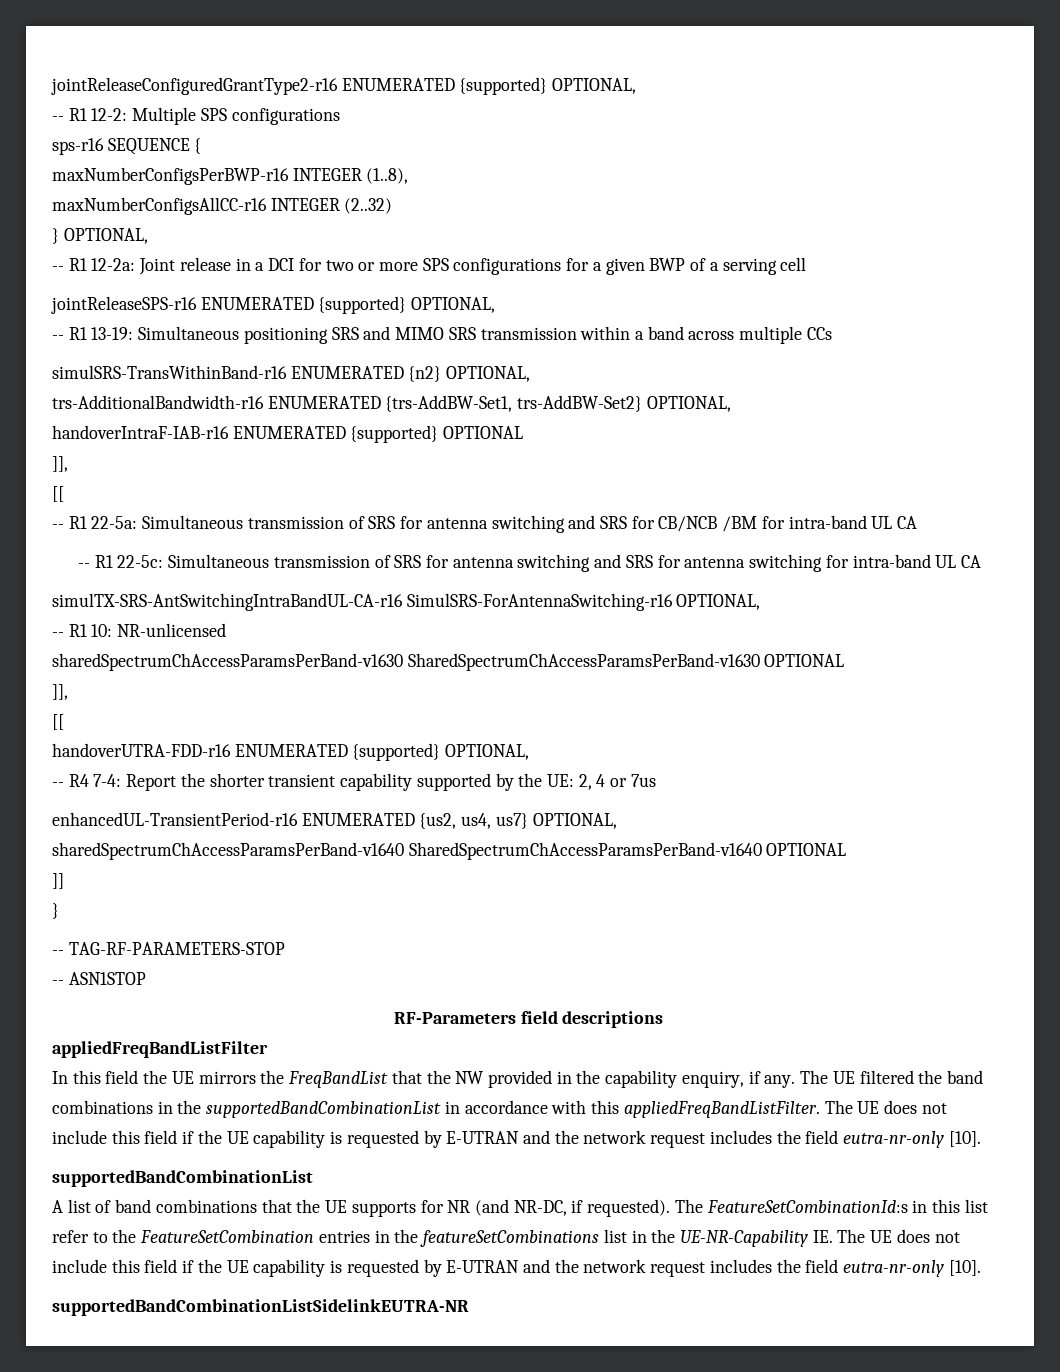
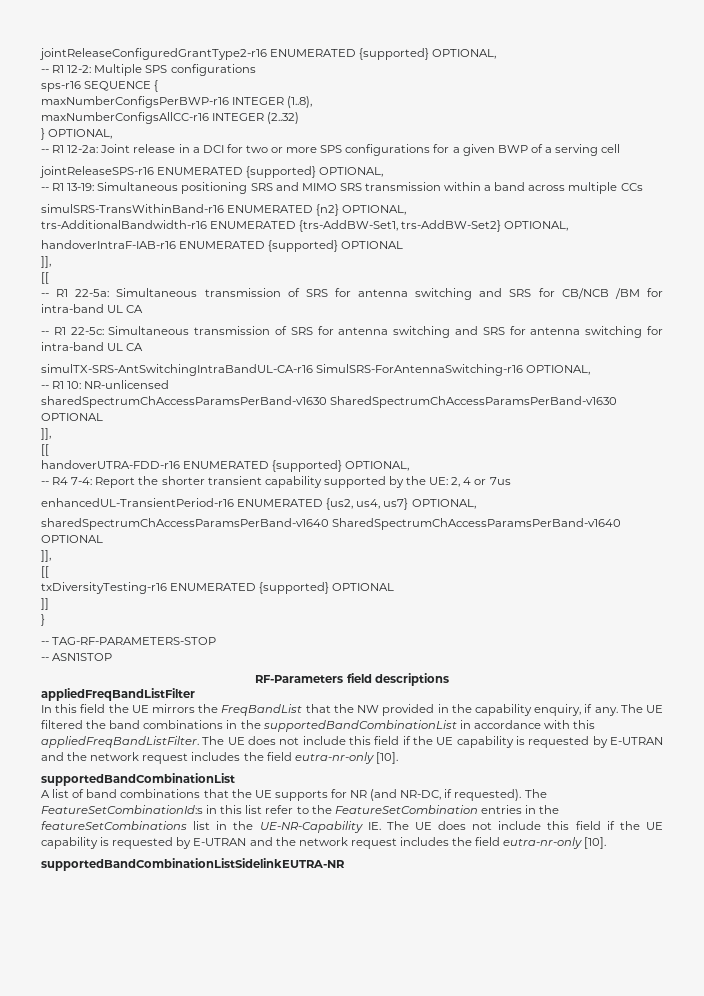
(847, 849) none -> [41,550,51,562] [41,566,49,578] [41,582,395,594] // ]], // [[ // txDiversityTesting-r16 ENUMERATED {supported} OPTIONAL

